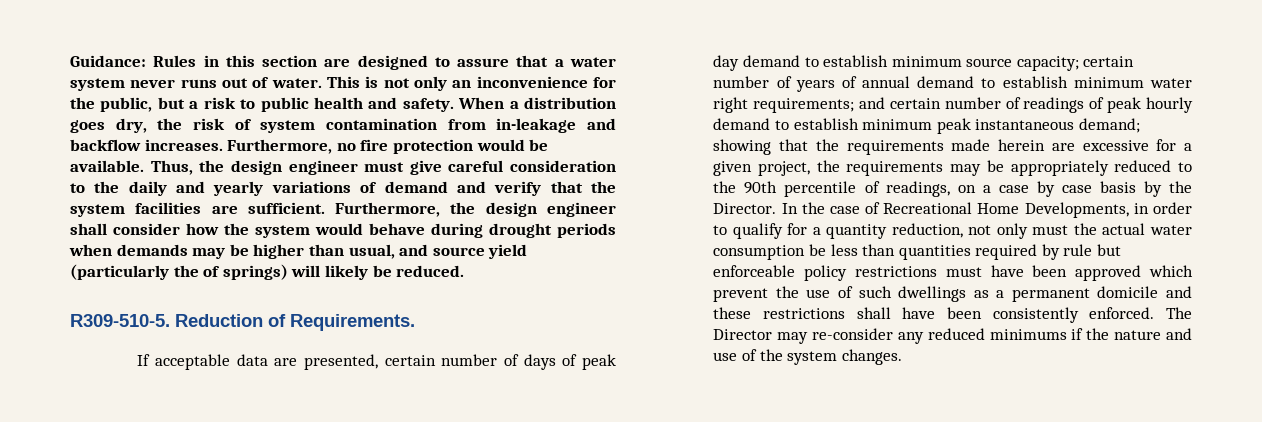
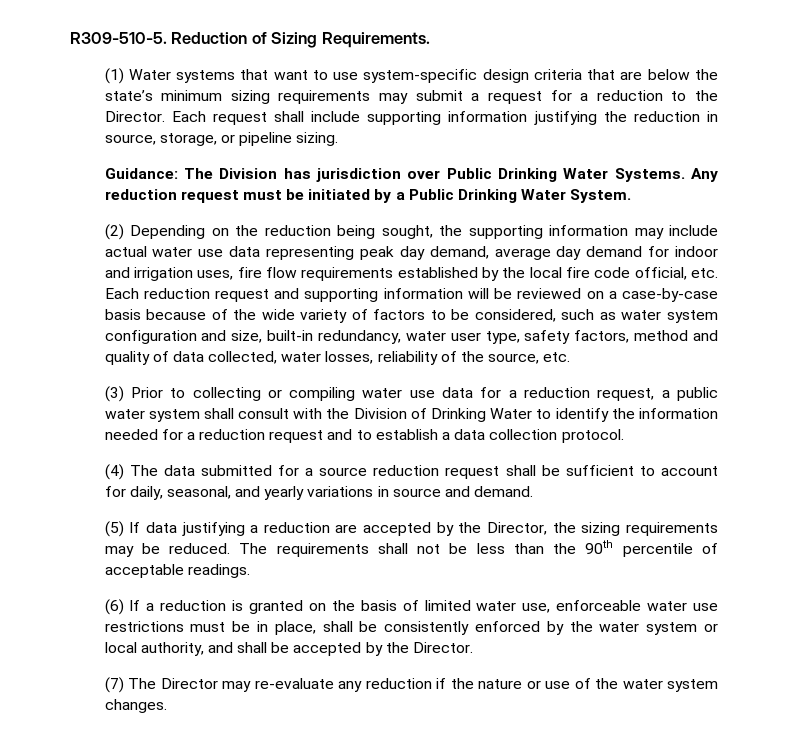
[70,55,616,70] [70,76,616,91] [70,97,616,112] [70,118,616,133] [70,139,549,154] [70,160,616,175] [70,181,616,196] [70,202,616,217] [70,223,616,238] [69,244,528,259] [70,264,465,280] [70,314,415,331] [137,354,616,370] [713,55,1135,71] [713,76,1192,92] [713,97,1193,113] [713,118,1140,134] [713,139,1192,155] [713,160,1192,176] [713,181,1192,197] [713,202,1192,218] [713,223,1193,239] [713,244,1122,260] [713,265,1193,281] [713,286,1192,302] [713,307,1192,323] [713,328,1067,344] Guidance: Rules in this section are designed to assure that a water system never runs out of water. This is not only an inconvenience for the public, but a risk to public health and safety. When a distribution goes dry, the risk of system contamination from in-leakage and backflow increases. Furthermore, no fire protection would be available. Thus, the design engineer must give careful consideration to the daily and yearly variations of demand and verify that the system facilities are sufficient. Furthermore, the design engineer shall consider how the system would behave during drought periods when demands may be higher than usual, and source yield (particularly the of springs) will likely be reduced. // R309-510-5. Reduction of Requirements. // If acceptable data are presented, certain number of days of peak day demand to establish minimum source capacity; certain number of years of annual demand to establish minimum water right requirements; and certain number of readings of peak hourly demand to establish minimum peak instantaneous demand; showing that the requirements made herein are excessive for a given project, the requirements may be appropriately reduced to the 90th percentile of readings, on a case by case basis by the Director. In the case of Recreational Home Developments, in order to qualify for a quantity reduction, not only must the actual water consumption be less than quantities required by rule but enforceable policy restrictions must have been approved which prevent the use of such dwellings as a permanent domicile and these restrictions shall have been consistently enforced. The Director may re-consider any reduced minimums -> [70,32,430,48] [104,68,719,84] [104,90,719,104] [104,111,719,125] [104,132,339,146] [104,168,718,182] [104,189,632,203] [104,224,718,240] [104,246,719,260] [104,267,718,281] [104,288,718,302] [104,309,718,323] [104,330,718,344] [104,351,571,365] [104,386,718,402] [104,408,719,422] [104,429,624,443] [104,464,719,480] [104,486,534,500] [104,521,719,537] [104,540,719,557] [104,564,250,578] [104,599,718,615] [104,621,719,635] [104,642,474,656] [104,677,432,693] R309-510-5. Reduction of Sizing Requirements. // (1) Water systems that want to use system-specific design criteria that are below the state’s minimum sizing requirements may submit a request for a reduction to the Director. Each request shall include supporting information justifying the reduction in source, storage, or pipeline sizing. // Guidance: The Division has jurisdiction over Public Drinking Water Systems. Any reduction request must be initiated by a Public Drinking Water System. // (2) Depending on the reduction being sought, the supporting information may include actual water use data representing peak day demand, average day demand for indoor and irrigation uses, fire flow requirements established by the local fire code official, etc. Each reduction request and supporting information will be reviewed on a case-by-case basis because of the wide variety of factors to be considered, such as water system configuration and size, built-in redundancy, water user type, safety factors, method and quality of data collected, water losses, reliability of the source, etc. // (3) Prior to collecting or compiling water use data for a reduction request, a public water system shall consult with the Division of Drinking Water to identify the information needed for a reduction request and to establish a data collection protocol. // (4) The data submitted for a source reduction request shall be sufficient to account for daily, seasonal, and yearly variations in source and demand. // (5) If data justifying a reduction are accepted by the Director, the sizing requirements may be reduced. The requirements shall not be less than the 90th percentile of acceptable readings. // (6) If a reduction is granted on the basis of limited water use, enforceable water use restrictions must be in place, shall be consistently enforced by the water system or local authority, and shall be accepted by the Director. // (7) The Director may re-evaluate any reduction
[1166,328,1192,340] and -> [526,680,541,689] or
(783, 355) none -> [622,679,663,689] water

